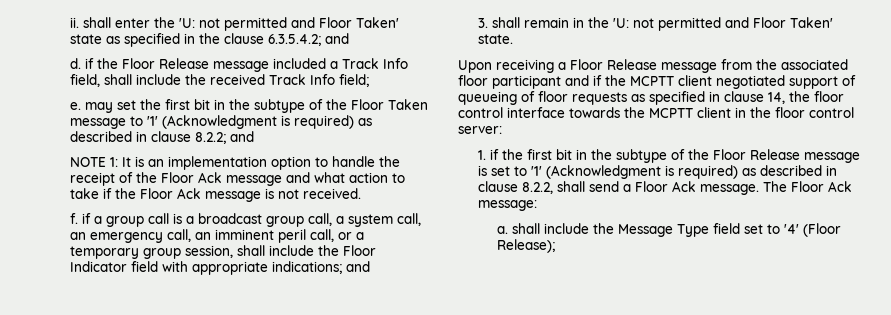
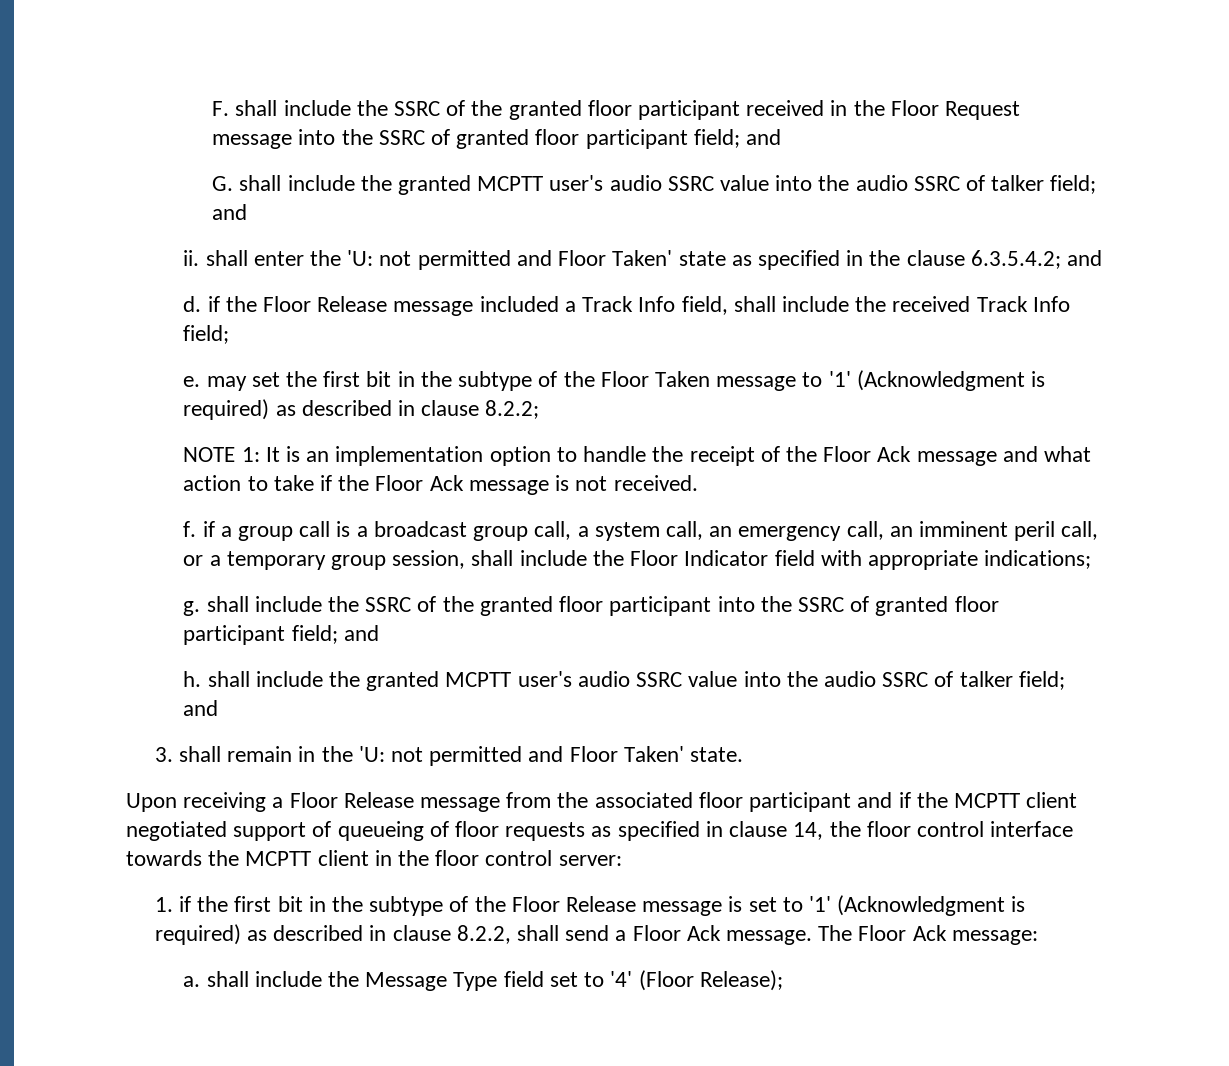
(70, 22) none -> [212,100,1021,120] [212,129,781,149] [212,175,1097,195] [212,204,248,220] F. shall include the SSRC of the granted floor participant received in the Floor Request message into the SSRC of granted floor participant field; and // G. shall include the granted MCPTT user's audio SSRC value into the audio SSRC of talker field; and //
[230,131,255,142] and -> (540, 409) none
(343, 267) none -> [183,596,999,616] [183,625,379,645] [183,671,1065,691] // g. shall include the SSRC of the granted floor participant into the SSRC of granted floor participant field; and // h. shall include the granted MCPTT user's audio SSRC value into the audio SSRC of talker field;

